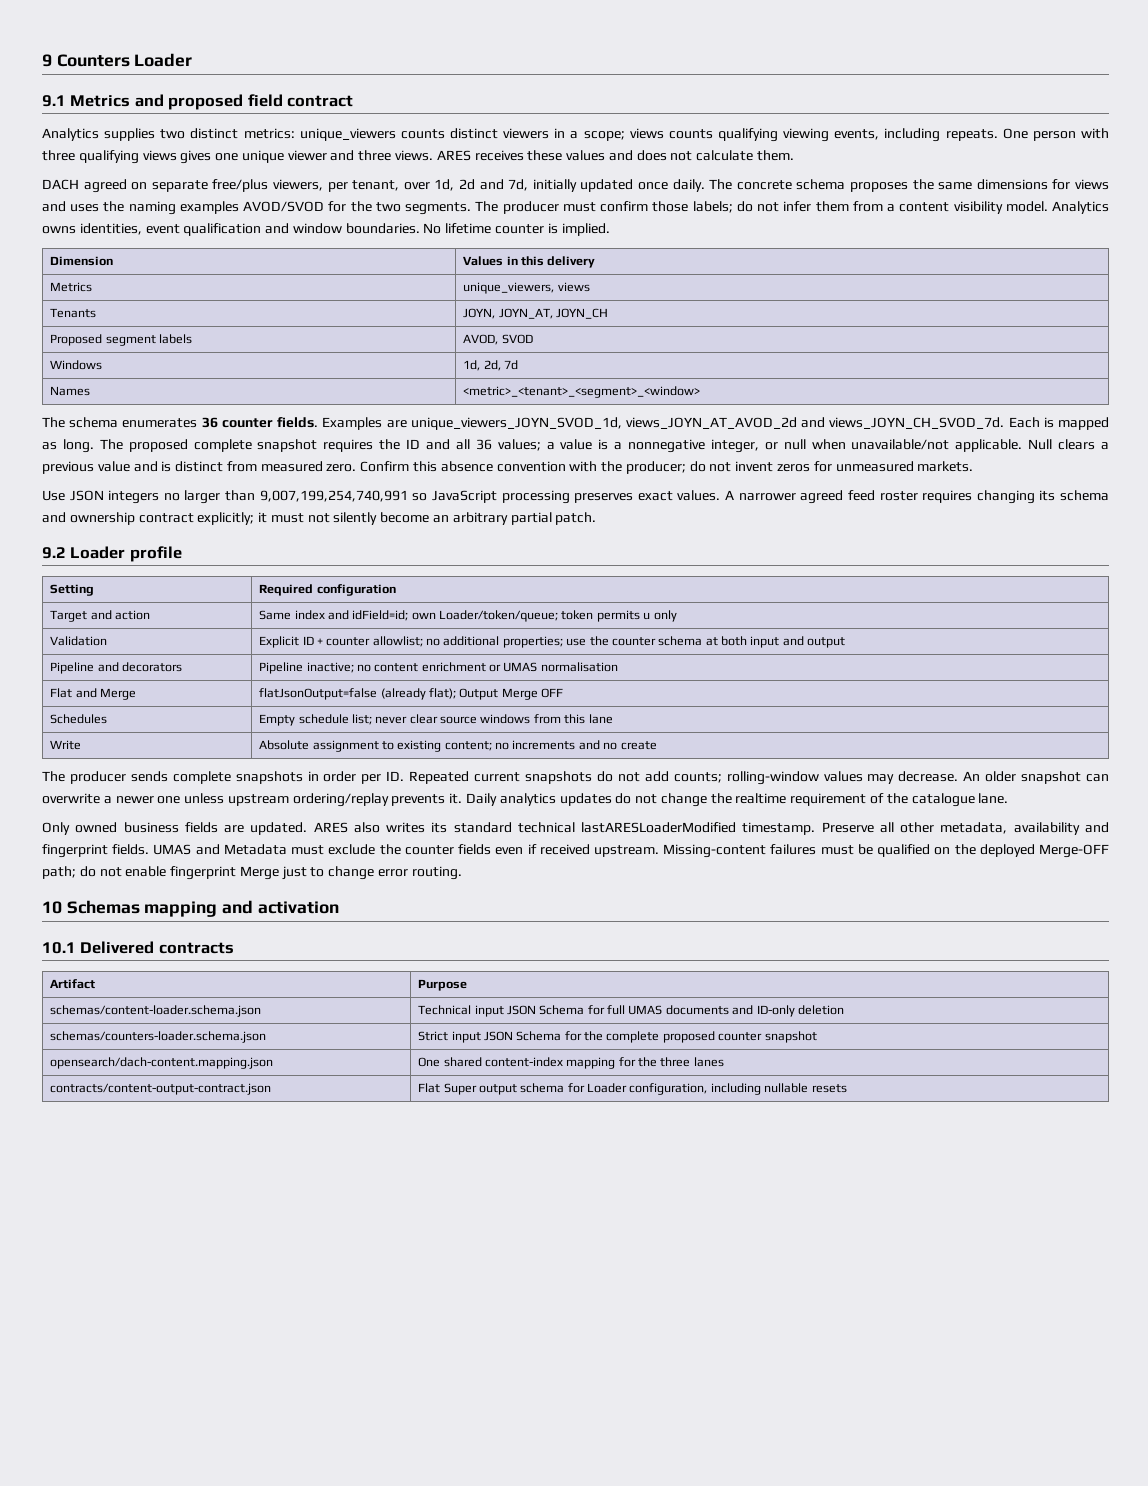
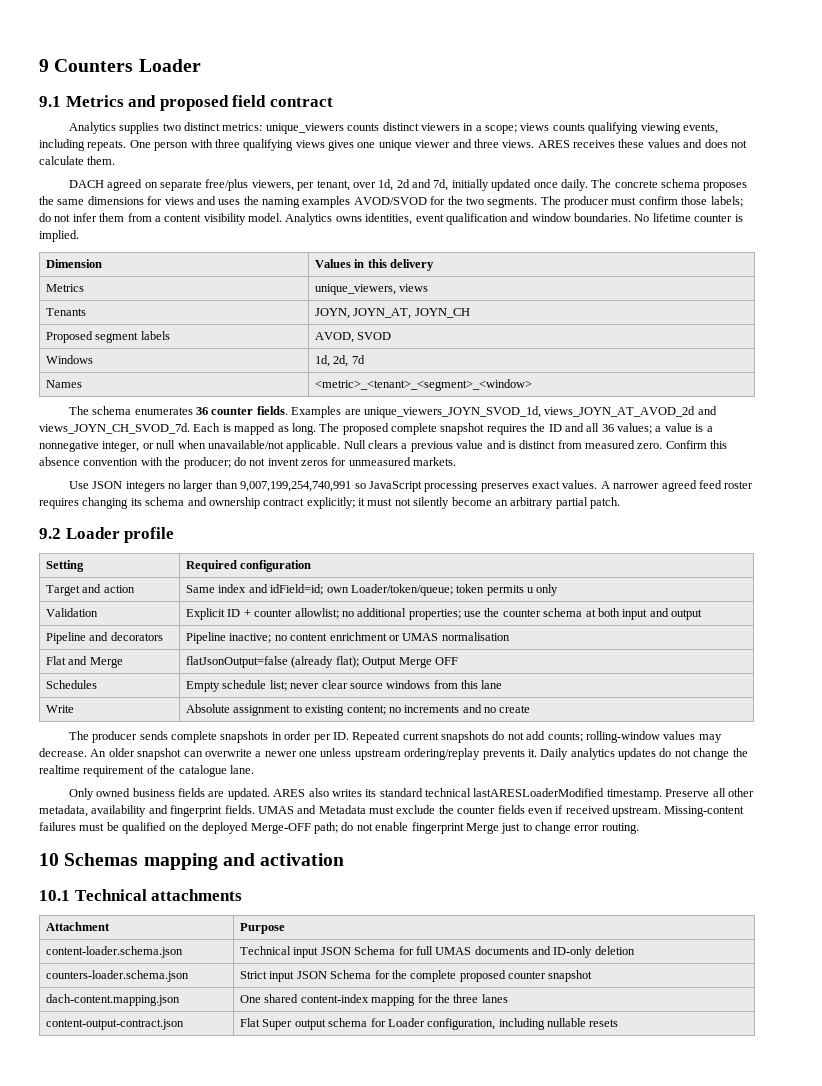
[80,941,234,954] [50,979,96,989] Delivered contracts // Artifact -> [74,889,243,901] [46,922,111,931] Technical attachments // Attachment
[50,1005,262,1017] schemas/content-loader.schema.json -> [46,946,184,958] content-loader.schema.json
[50,1031,267,1043] schemas/counters-loader.schema.json -> [46,970,190,982] counters-loader.schema.json
[50,1057,274,1069] opensearch/dach-content.mapping.json -> [46,994,181,1006] dach-content.mapping.json
[50,1083,272,1095] contracts/content-output-contract.json -> [46,1019,185,1030] content-output-contract.json

